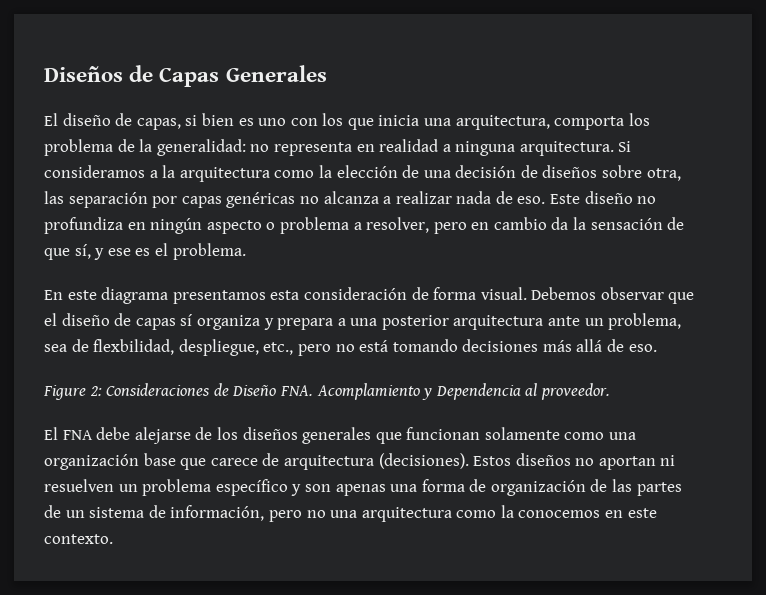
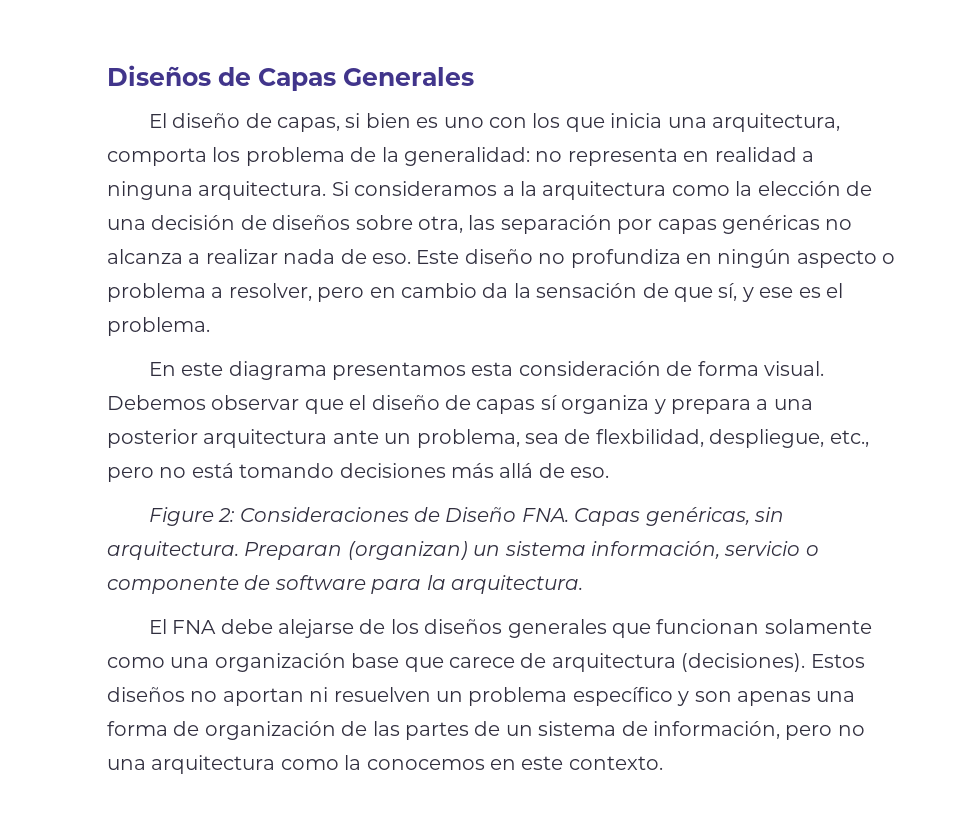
[316,383,610,400] Acomplamiento y Dependencia al proveedor. -> [574,507,785,526] [107,541,819,560] [107,575,583,594] Capas genéricas, sin arquitectura. Preparan (organizan) un sistema información, servicio o componente de software para la arquitectura.

